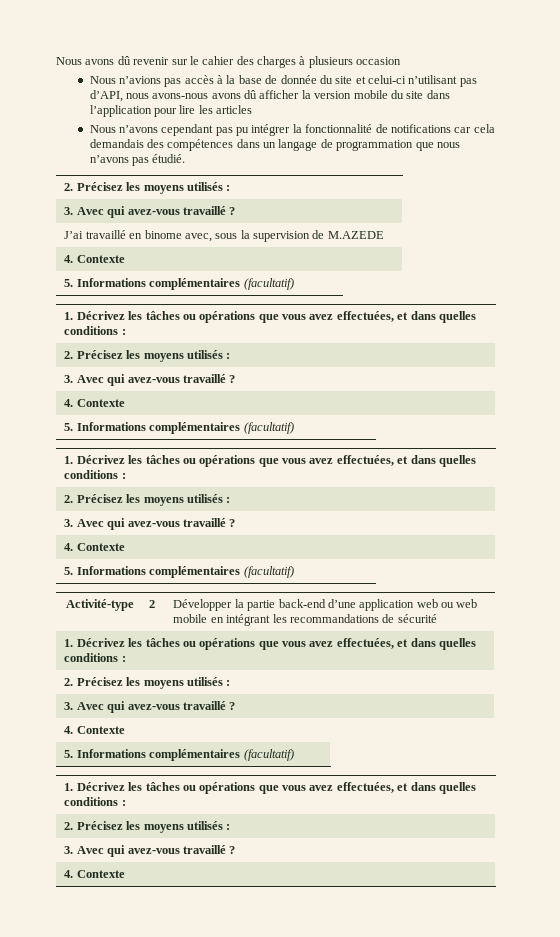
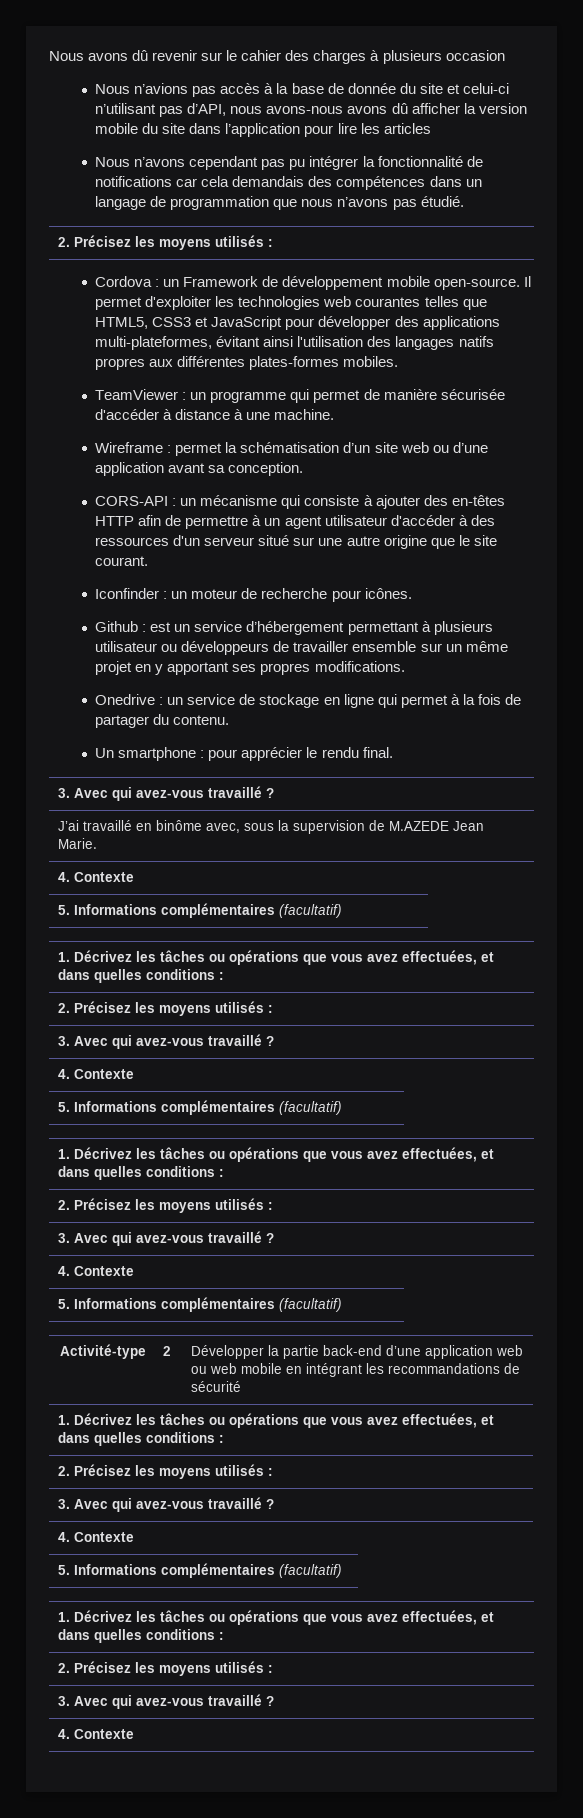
(231, 188) none -> [95,276,531,290] [95,296,487,310] [95,316,500,330] [95,336,494,350] [95,356,399,370] [95,389,505,403] [95,409,335,420] [95,442,488,456] [95,462,304,476] [95,495,505,509] [95,515,495,529] [95,535,497,549] [95,556,149,566] [95,588,412,602] [95,621,493,635] [95,641,508,655] [95,661,405,675] [95,694,521,708] [95,714,230,728] [95,747,393,761] // Cordova : un Framework de développement mobile open-source. Il permet d'exploiter les technologies web courantes telles que HTML5, CSS3 et JavaScript pour développer des applications multi-plateformes, évitant ainsi l'utilisation des langages natifs propres aux différentes plates-formes mobiles. // TeamViewer : un programme qui permet de manière sécurisée d'accéder à distance à une machine. // Wireframe : permet la schématisation d’un site web ou d’une application avant sa conception. // CORS-API : un mécanisme qui consiste à ajouter des en-têtes HTTP afin de permettre à un agent utilisateur d'accéder à des ressources d'un serveur situé sur une autre origine que le site courant. // Iconfinder : un moteur de recherche pour icônes. // Github : est un service d’hébergement permettant à plusieurs utilisateur ou développeurs de travailler ensemble sur un même projet en y apportant ses propres modifications. // Onedrive : un service de stockage en ligne qui permet à la fois de partager du contenu. // Un smartphone : pour apprécier le rendu final.
[144,230,182,239] binome -> [156,820,203,831] binôme
(384, 235) none -> [453,821,485,831] [58,838,98,849] Jean Marie.

